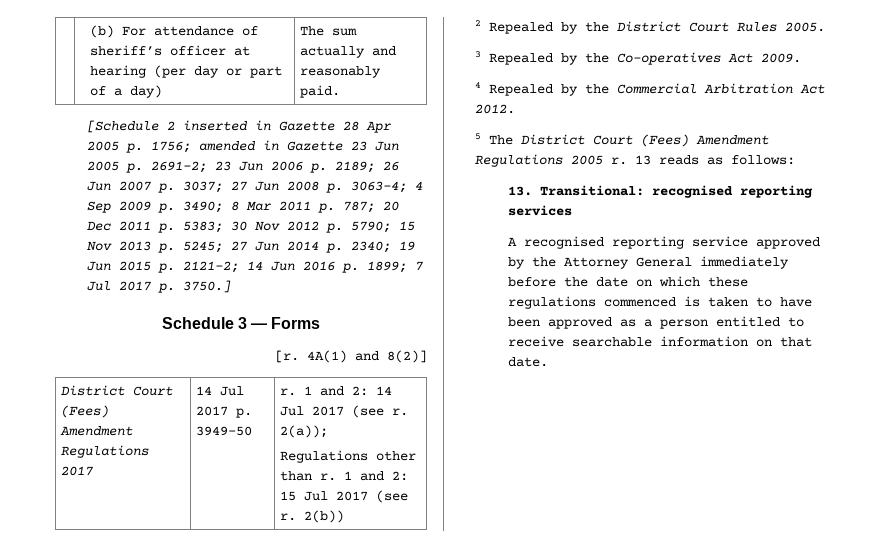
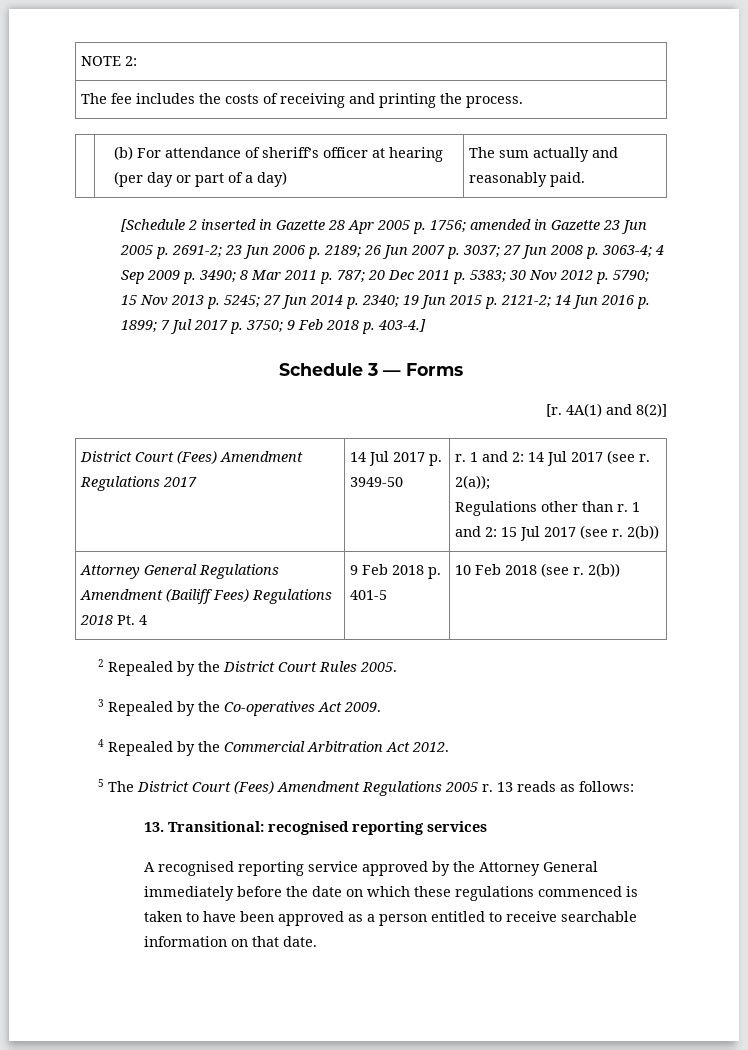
(89, 31) none -> [81,56,138,66] [81,93,524,108] NOTE 2: // The fee includes the costs of receiving and printing the process. //
[183,280,232,293] 3750.] -> [245,319,426,334] 3750; 9 Feb 2018 p. 403-4.]
(345, 516) none -> [80,564,280,579] [80,588,333,604] [80,615,148,625] [350,564,442,579] [350,590,388,600] [455,563,621,577] // Attorney General Regulations Amendment (Bailiff Fees) Regulations 2018 Pt. 4 | 9 Feb 2018 p. 401-5 | 10 Feb 2018 (see r. 2(b))

